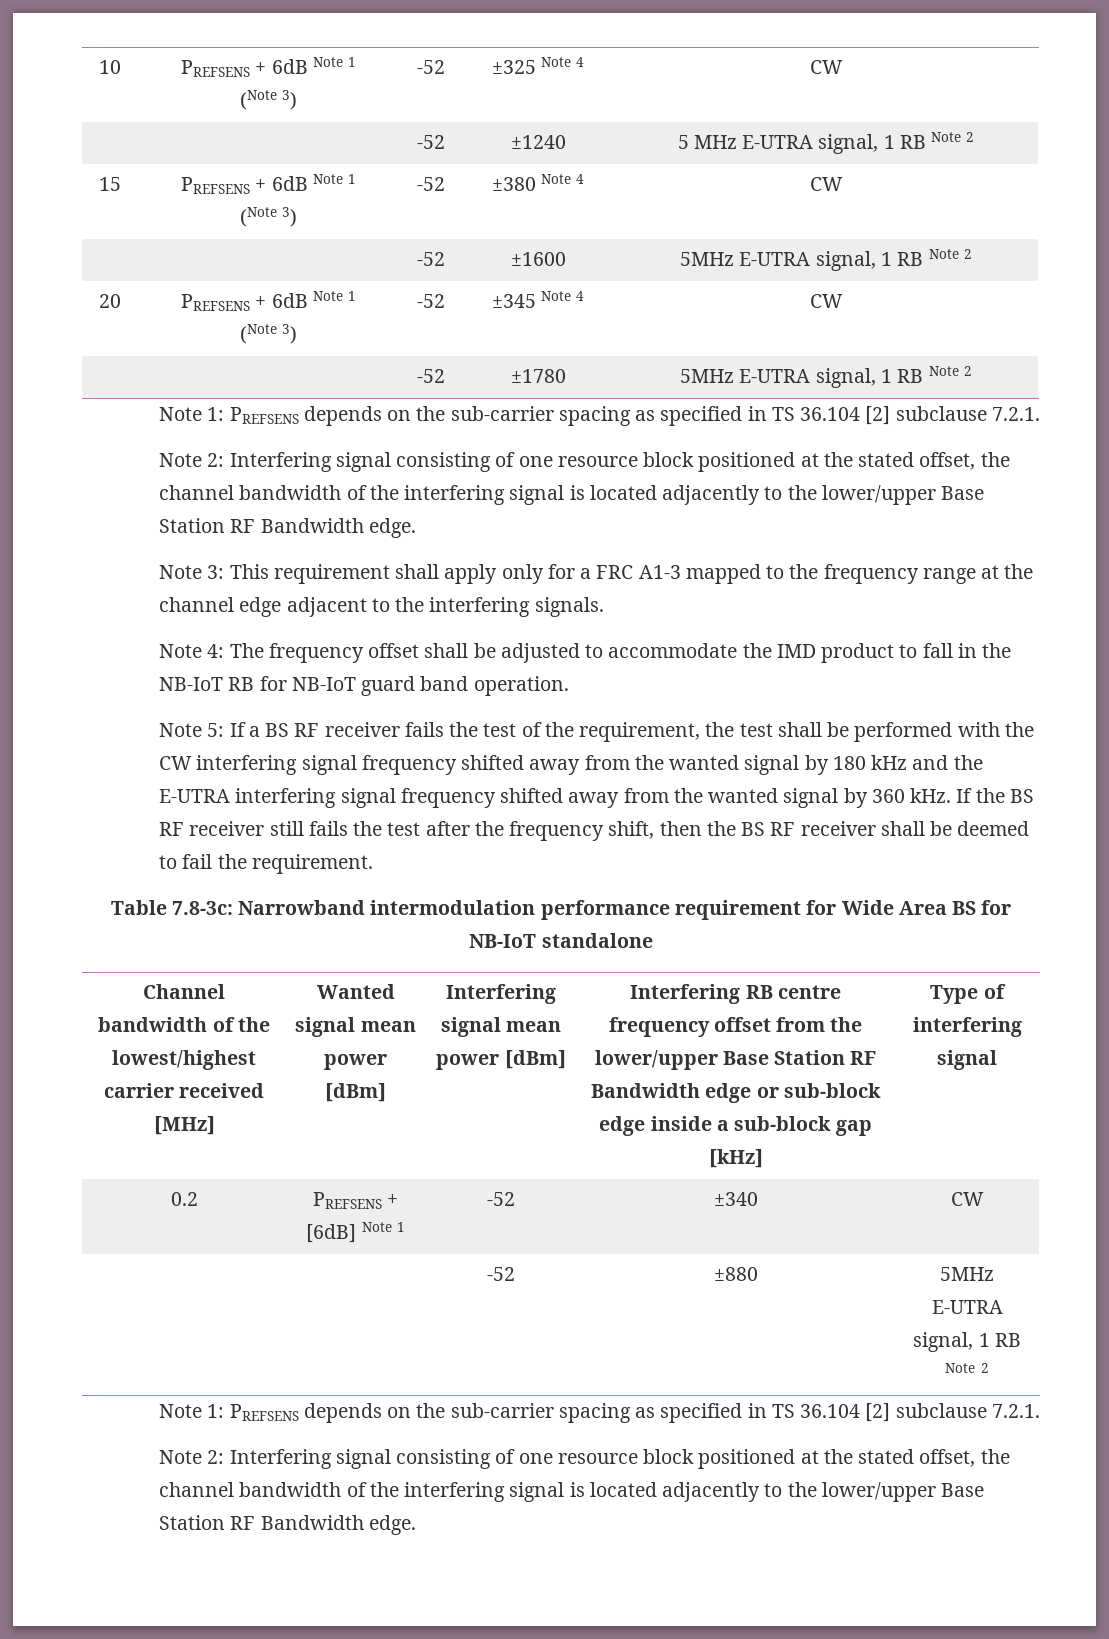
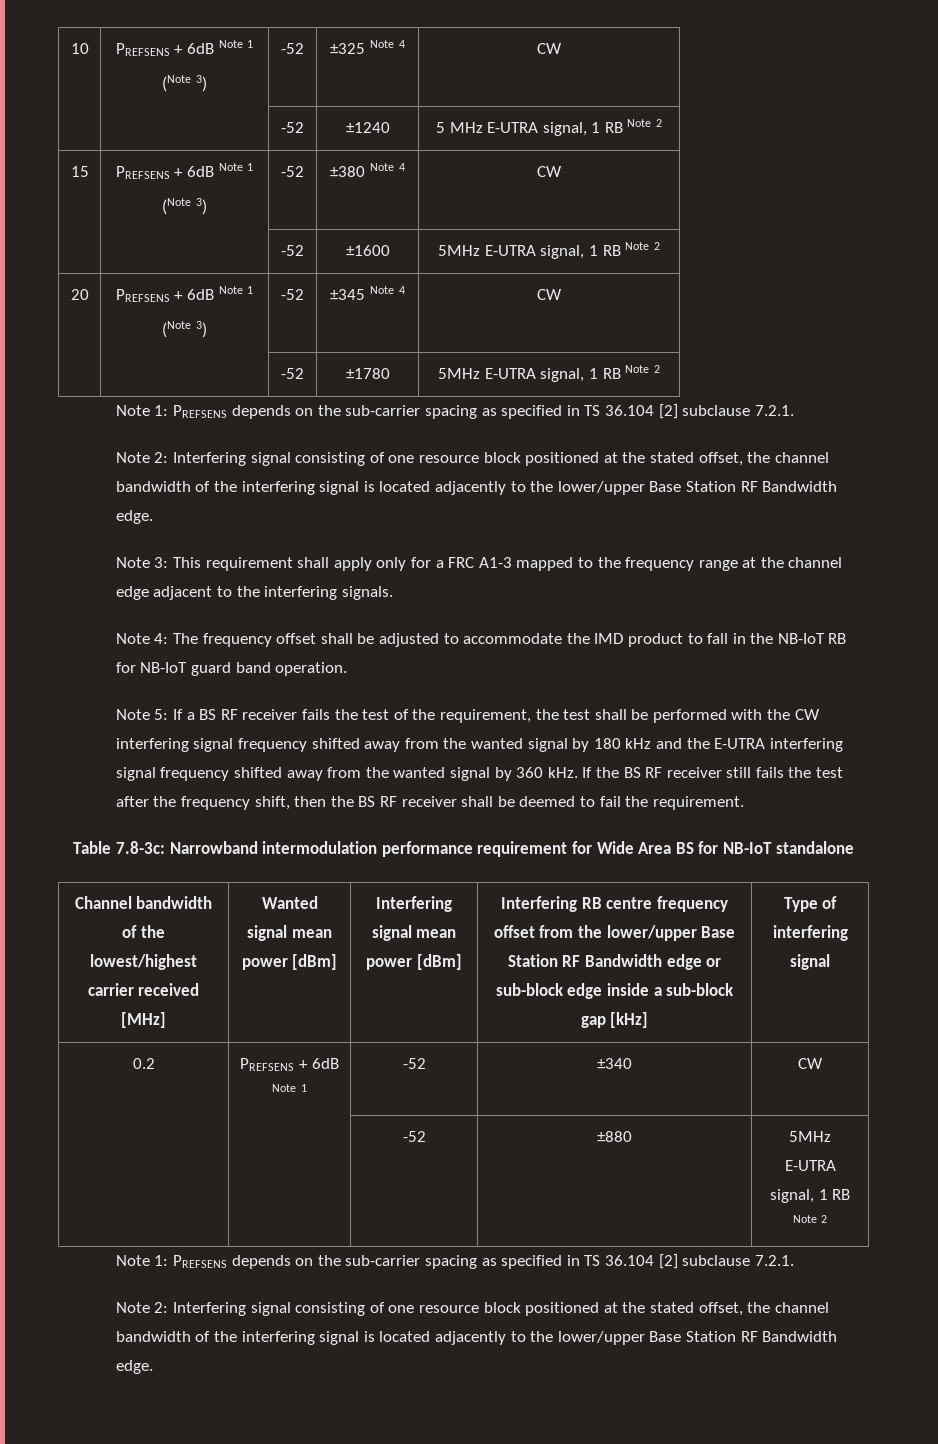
[306,1224,357,1243] [6dB] -> [311,1058,339,1069] 6dB

